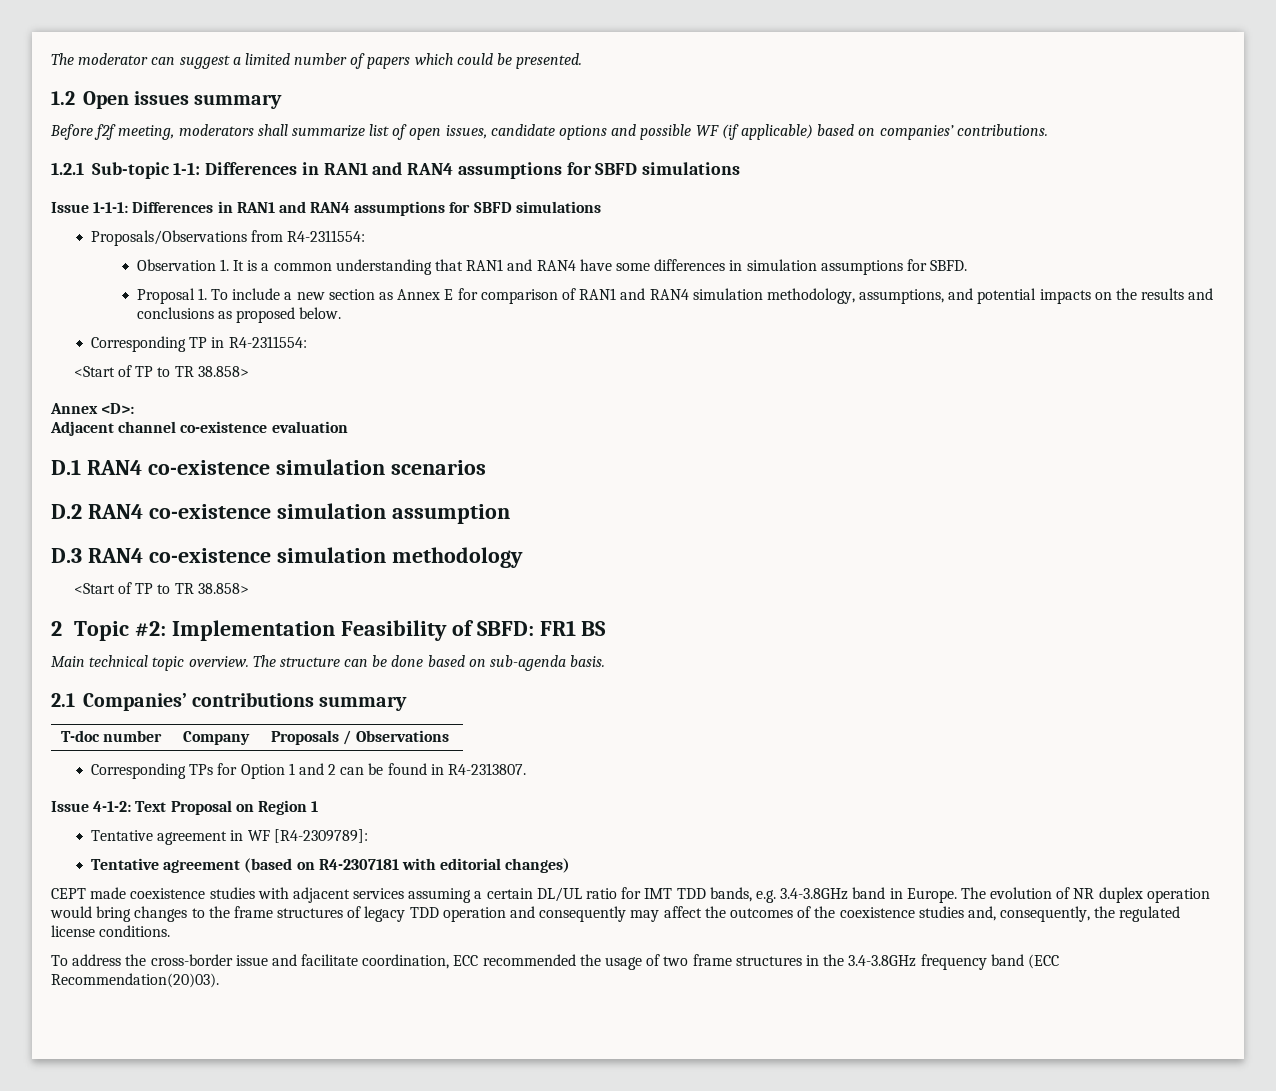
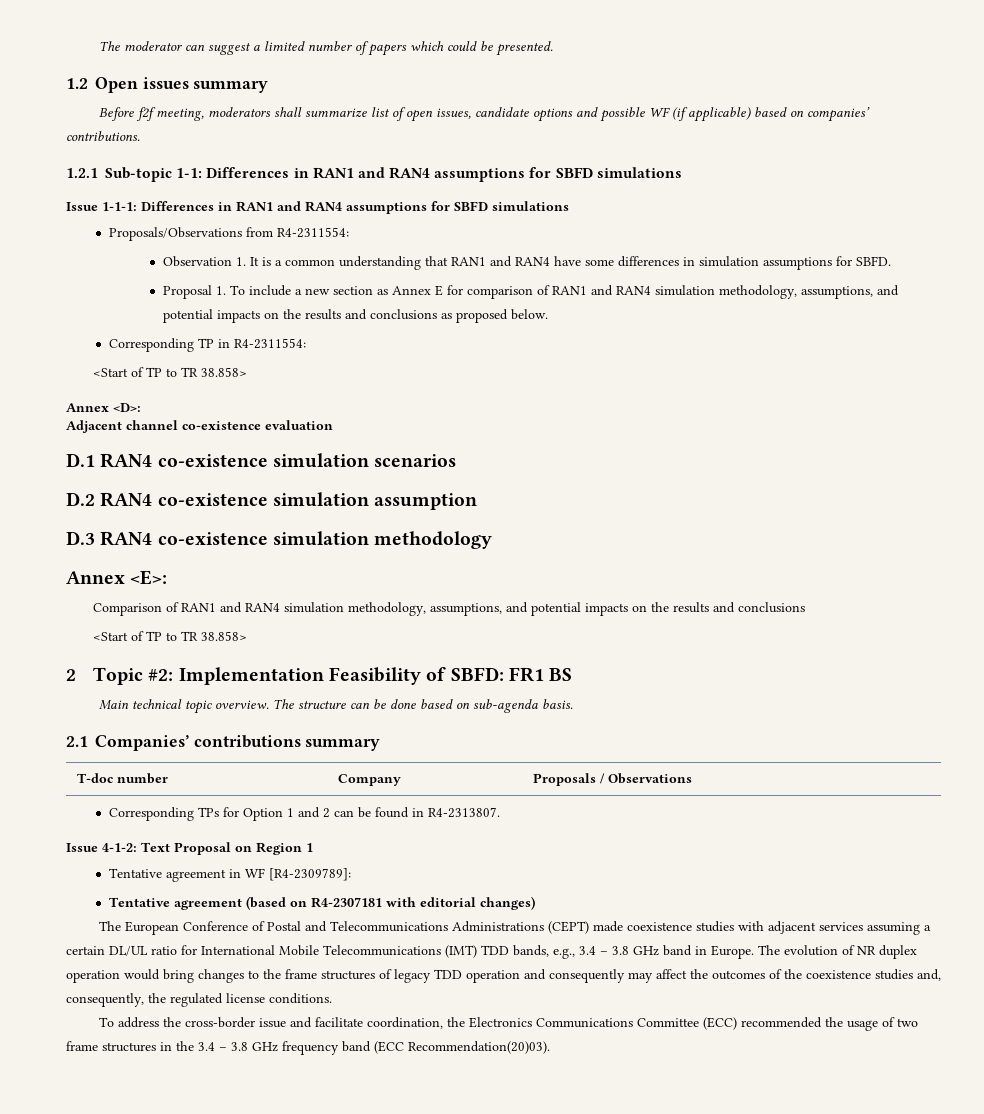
(523, 557) none -> [66,570,168,585] [93,602,806,616] // Annex <E>: // Comparison of RAN1 and RAN4 simulation methodology, assumptions, and potential impacts on the results and conclusions
[51,888,86,899] CEPT -> [99,921,590,935] The European Conference of Postal and Telecommunications Administrations (CEPT)
[644,887,849,903] IMT TDD bands, e.g. 3.4-3.8GHz -> [201,945,659,959] International Mobile Telecommunications (IMT) TDD bands, e.g., 3.4 – 3.8 GHz
[453,955,479,966] ECC -> [447,1017,738,1030] the Electronics Communications Committee (ECC)
[848,955,917,967] 3.4-3.8GHz -> [198,1042,278,1052] 3.4 – 3.8 GHz

